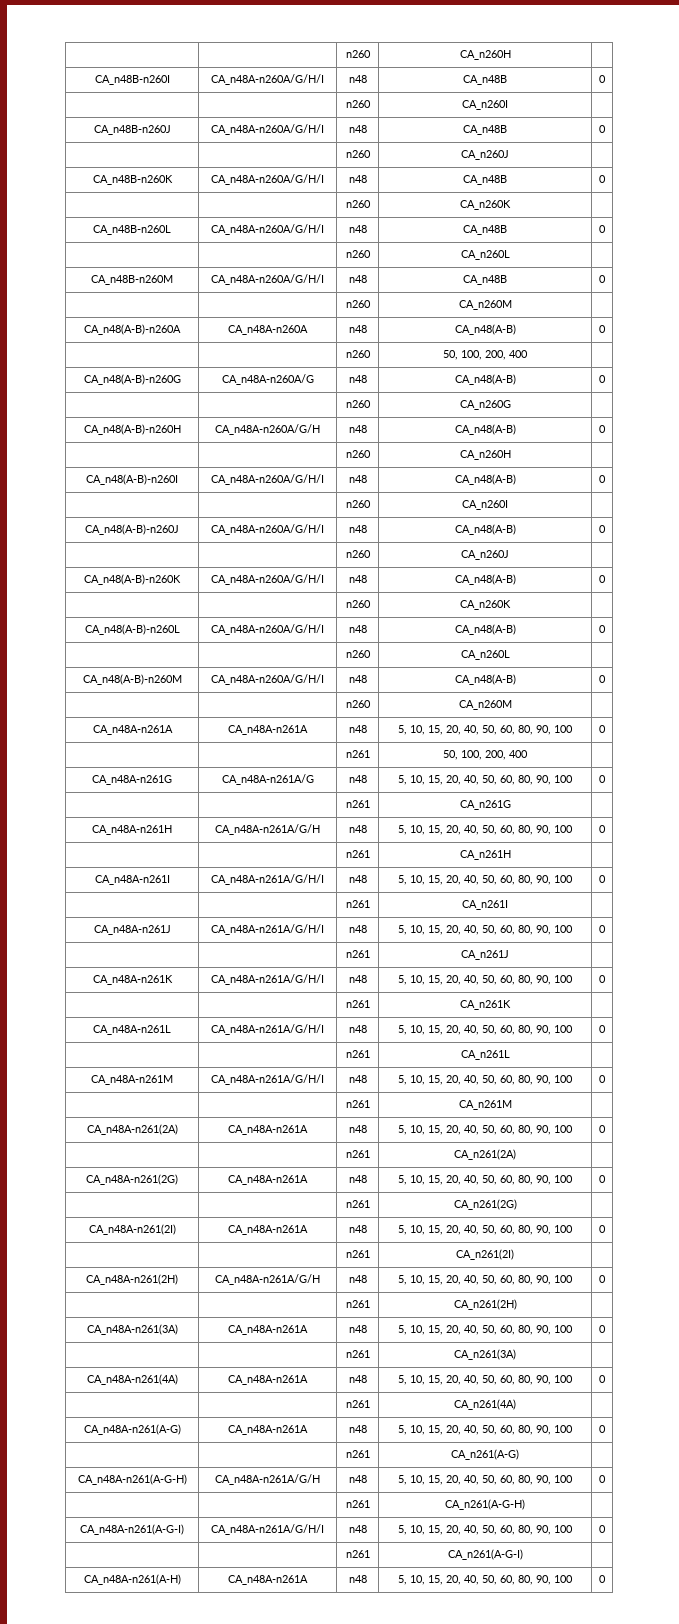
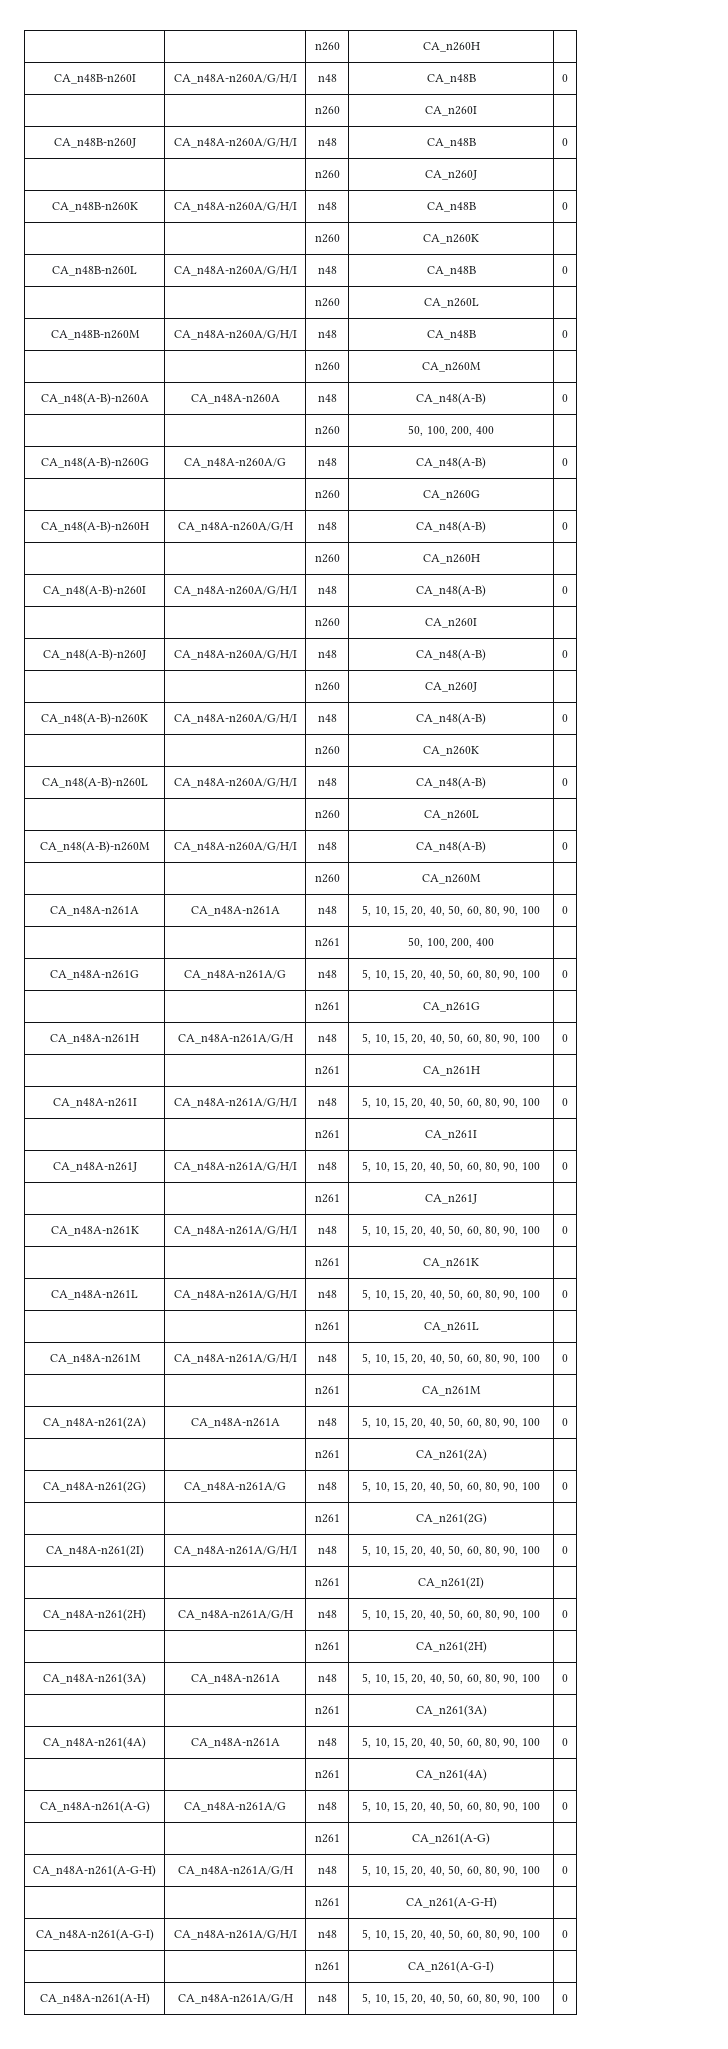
[228,1175,308,1185] CA_n48A-n261A -> [183,1482,286,1492] CA_n48A-n261A/G
[228,1225,308,1235] CA_n48A-n261A -> [173,1546,297,1556] CA_n48A-n261A/G/H/I
[228,1425,308,1435] CA_n48A-n261A -> [183,1802,286,1812] CA_n48A-n261A/G
[228,1575,308,1585] CA_n48A-n261A -> [177,1994,293,2004] CA_n48A-n261A/G/H

